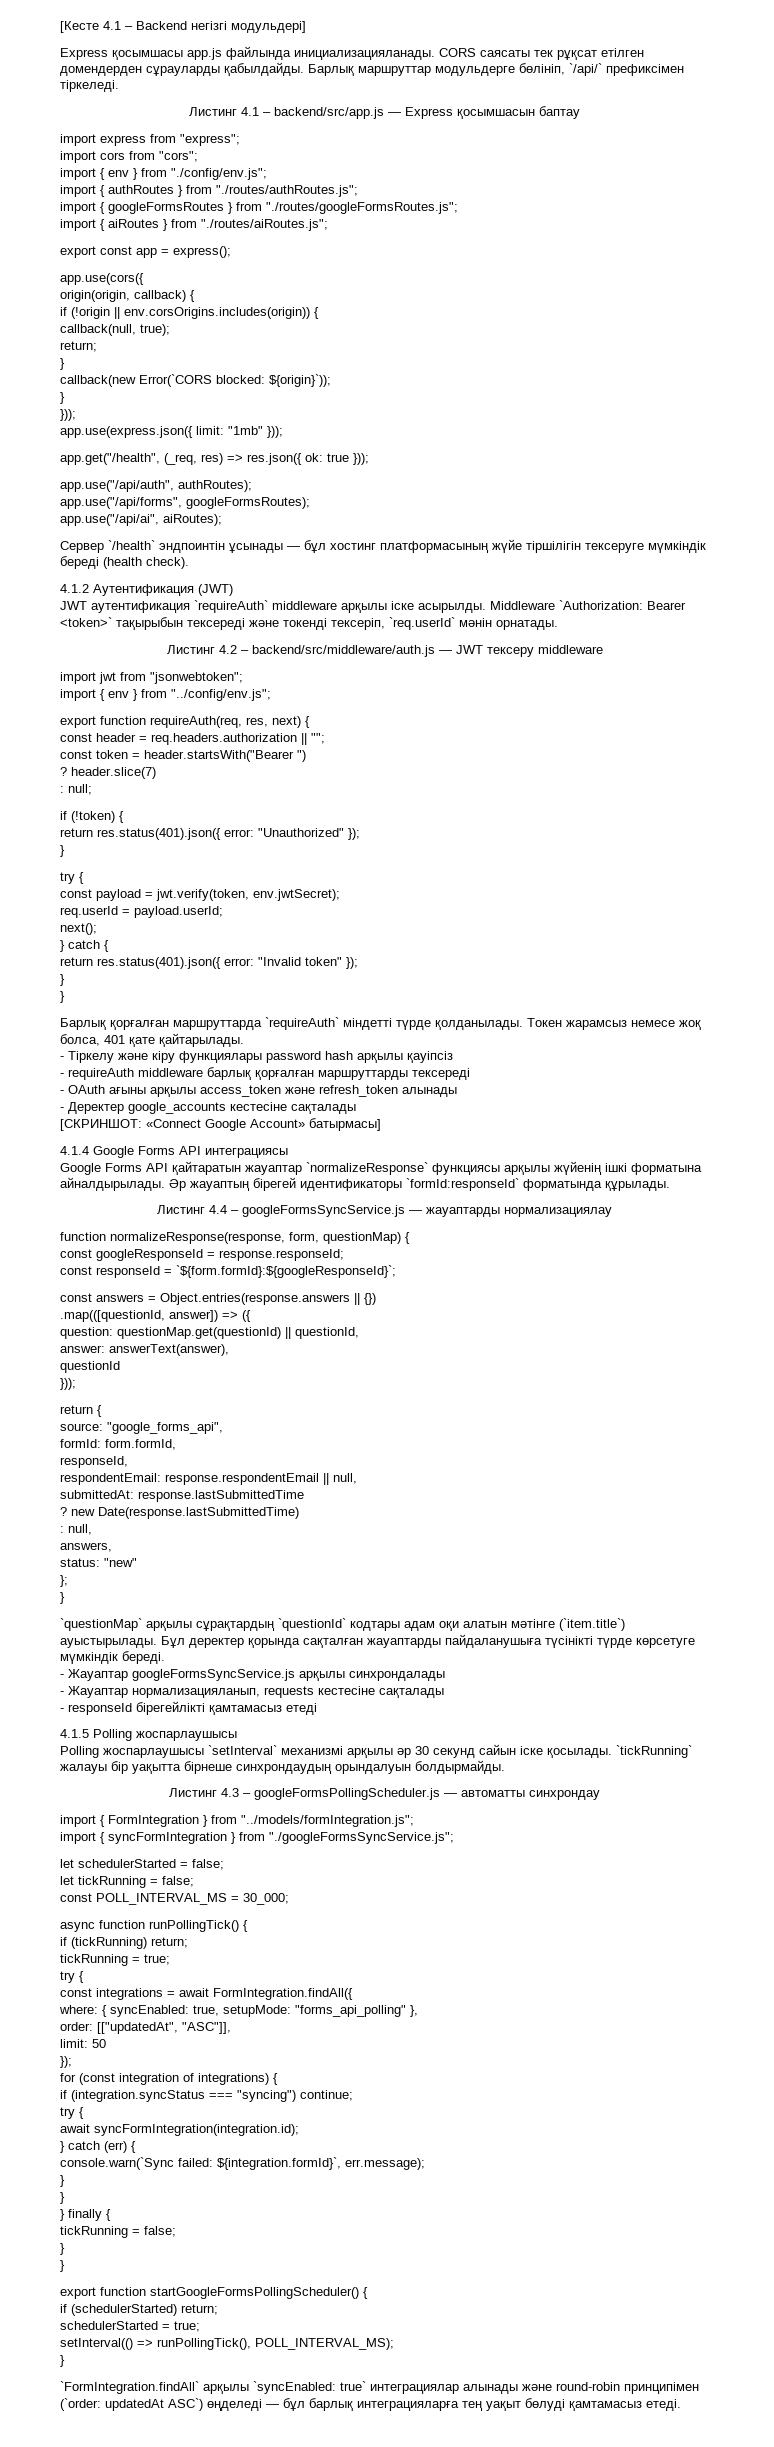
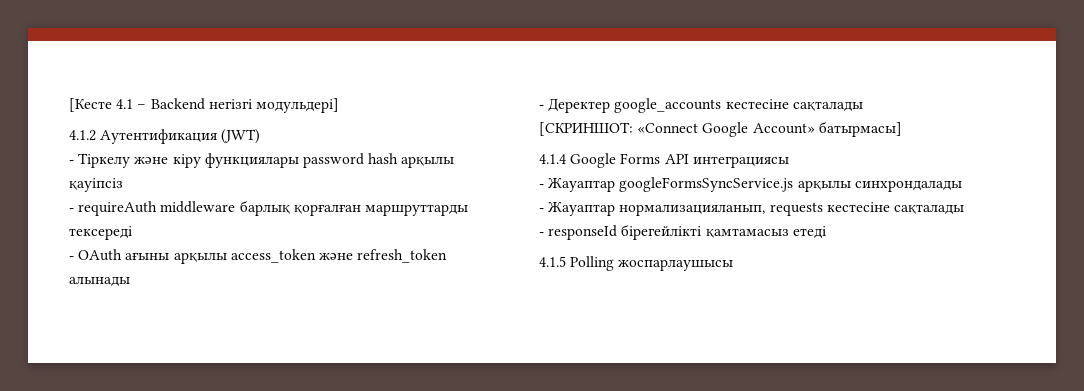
[60,46,644,60] [60,62,684,76] [60,80,119,92] [189,106,580,119] [60,134,240,146] [60,151,198,163] [60,168,267,180] [60,185,358,197] [60,202,458,214] [60,219,328,231] [60,246,231,258] [60,273,144,285] [60,290,195,302] [60,307,319,319] [60,324,170,336] [60,341,97,352] [60,358,65,370] [60,374,331,387] [60,392,65,404] [60,409,76,421] [60,426,283,438] [60,453,369,465] [60,480,252,492] [60,497,310,509] [60,514,222,526] [60,539,706,553] [60,556,189,569] [60,584,233,596] [60,600,686,613] [60,617,558,630] [166,645,603,657] [60,672,243,684] [60,689,271,701] [60,716,310,728] [60,733,325,745] [60,750,306,762] [60,767,156,779] [60,784,92,795] [60,811,124,823] [60,828,360,840] [60,845,65,857] [60,872,84,884] [60,889,340,901] [60,906,223,918] [60,923,97,935] [60,940,109,952] [60,957,358,969] [60,974,65,986] [60,991,65,1003] [60,1017,701,1030] [60,1033,244,1047] Express қосымшасы app.js файлында инициализацияланады. CORS саясаты тек рұқсат етілген домендерден сұрауларды қабылдайды. Барлық маршруттар модульдерге бөлініп, `/api/` префиксімен тіркеледі. // Листинг 4.1 – backend/src/app.js — Express қосымшасын баптау // import express from "express"; // import cors from "cors"; // import { env } from "./config/env.js"; // import { authRoutes } from "./routes/authRoutes.js"; // import { googleFormsRoutes } from "./routes/googleFormsRoutes.js"; // import { aiRoutes } from "./routes/aiRoutes.js"; // export const app = express(); // app.use(cors({ // origin(origin, callback) { // if (!origin || env.corsOrigins.includes(origin)) { // callback(null, true); // return; // } // callback(new Error(`CORS blocked: ${origin}`)); // } // })); // app.use(express.json({ limit: "1mb" })); // app.get("/health", (_req, res) => res.json({ ok: true })); // app.use("/api/auth", authRoutes); // app.use("/api/forms", googleFormsRoutes); // app.use("/api/ai", aiRoutes); // Сервер `/health` эндпоинтін ұсынады — бұл хостинг платформасының жүйе тіршілігін тексеруге мүмкіндік береді (health check). // 4.1.2 Аутентификация (JWT) // JWT аутентификация `requireAuth` middleware арқылы іске асырылды. Middleware `Authorization: Bearer <token>` тақырыбын тексереді және токенді тексеріп, `req.userId` мәнін орнатады. // Листинг 4.2 – backend/src/middleware/auth.js — JWT тексеру middleware // import jwt from "jsonwebtoken"; // import { env } from "../config/env.js"; // export function requireAuth(req, res, next) { // const header = req.headers.authorization || ""; // const token = header.startsWith("Bearer ") // ? header.slice(7) // : null; // if (!token) { // return res.status(401).json({ error: "Unauthorized" }); // } // try { // const payload = jwt.verify(token, env.jwtSecret); // req.userId = payload.userId; // next(); // } catch { // return res.status(401).json({ error: "Invalid token" }); // } // } // Барлық қорғалған маршруттарда `requireAuth` міндетті түрде қолданылады. Токен жарамсыз немесе жоқ болса, 401 қате қайтарылады. -> [69,129,261,144] 4.1.2 Аутентификация (JWT)
[60,1161,702,1175] [60,1177,670,1191] [157,1205,612,1217] [60,1232,410,1244] [60,1249,344,1261] [60,1265,396,1278] [60,1293,376,1305] [60,1310,251,1322] [60,1327,359,1339] [60,1344,229,1356] [60,1361,120,1373] [60,1378,76,1390] [60,1405,102,1417] [60,1422,223,1434] [60,1439,176,1450] [60,1456,128,1468] [60,1473,357,1485] [60,1490,304,1502] [60,1507,299,1519] [60,1524,92,1535] [60,1542,112,1552] [60,1558,137,1567] [60,1575,68,1587] [60,1592,65,1604] [60,1618,625,1631] [60,1634,695,1648] [60,1651,165,1664] // Google Forms API қайтаратын жауаптар `normalizeResponse` функциясы арқылы жүйенің ішкі форматына айналдырылады. Әр жауаптың бірегей идентификаторы `formId:responseId` форматында құрылады. // Листинг 4.4 – googleFormsSyncService.js — жауаптарды нормализациялау // function normalizeResponse(response, form, questionMap) { // const googleResponseId = response.responseId; // const responseId = `${form.formId}:${googleResponseId}`; // const answers = Object.entries(response.answers || {}) // .map(([questionId, answer]) => ({ // question: questionMap.get(questionId) || questionId, // answer: answerText(answer), // questionId // })); // return { // source: "google_forms_api", // formId: form.formId, // responseId, // respondentEmail: response.respondentEmail || null, // submittedAt: response.lastSubmittedTime // ? new Date(response.lastSubmittedTime) // : null, // answers, // status: "new" // }; // } // `questionMap` арқылы сұрақтардың `questionId` кодтары адам оқи алатын мәтінге (`item.title`) ауыстырылады. Бұл деректер қорында сақталған жауаптарды пайдаланушыға түсінікті түрде көрсетуге мүмкіндік береді. -> (789, 162) none
[60,1744,692,1758] [60,1760,505,1774] [169,1788,600,1800] [60,1815,414,1827] [60,1832,454,1844] [60,1859,224,1870] [60,1876,194,1888] [60,1893,289,1905] [60,1920,248,1932] [60,1937,188,1949] [60,1954,170,1966] [60,1971,84,1983] [60,1988,353,2000] [59,2005,418,2017] [60,2022,231,2034] [60,2039,106,2048] [60,2056,72,2068] [60,2073,278,2085] [60,2090,353,2102] [60,2107,84,2119] [60,2124,299,2136] [60,2141,136,2153] [60,2157,425,2170] [60,2175,65,2187] [60,2192,65,2204] [60,2209,111,2221] [60,2226,176,2238] [60,2243,65,2255] [60,2260,65,2272] [60,2287,368,2299] [60,2304,218,2316] [60,2321,200,2332] [60,2338,394,2350] [60,2355,65,2367] [60,2381,699,2394] [60,2398,681,2411] // Polling жоспарлаушысы `setInterval` механизмі арқылы әр 30 секунд сайын іске қосылады. `tickRunning` жалауы бір уақытта бірнеше синхрондаудың орындалуын болдырмайды. // Листинг 4.3 – googleFormsPollingScheduler.js — автоматты синхрондау // import { FormIntegration } from "../models/formIntegration.js"; // import { syncFormIntegration } from "./googleFormsSyncService.js"; // let schedulerStarted = false; // let tickRunning = false; // const POLL_INTERVAL_MS = 30_000; // async function runPollingTick() { // if (tickRunning) return; // tickRunning = true; // try { // const integrations = await FormIntegration.findAll({ // where: { syncEnabled: true, setupMode: "forms_api_polling" }, // order: [["updatedAt", "ASC"]], // limit: 50 // }); // for (const integration of integrations) { // if (integration.syncStatus === "syncing") continue; // try { // await syncFormIntegration(integration.id); // } catch (err) { // console.warn(`Sync failed: ${integration.formId}`, err.message); // } // } // } finally { // tickRunning = false; // } // } // export function startGoogleFormsPollingScheduler() { // if (schedulerStarted) return; // schedulerStarted = true; // setInterval(() => runPollingTick(), POLL_INTERVAL_MS); // } // `FormIntegration.findAll` арқылы `syncEnabled: true` интеграциялар алынады және round-robin принципімен (`order: updatedAt ASC`) өңделеді — бұл барлық интеграцияларға тең уақыт бөлуді қамтамасыз етеді. -> (734, 265) none

